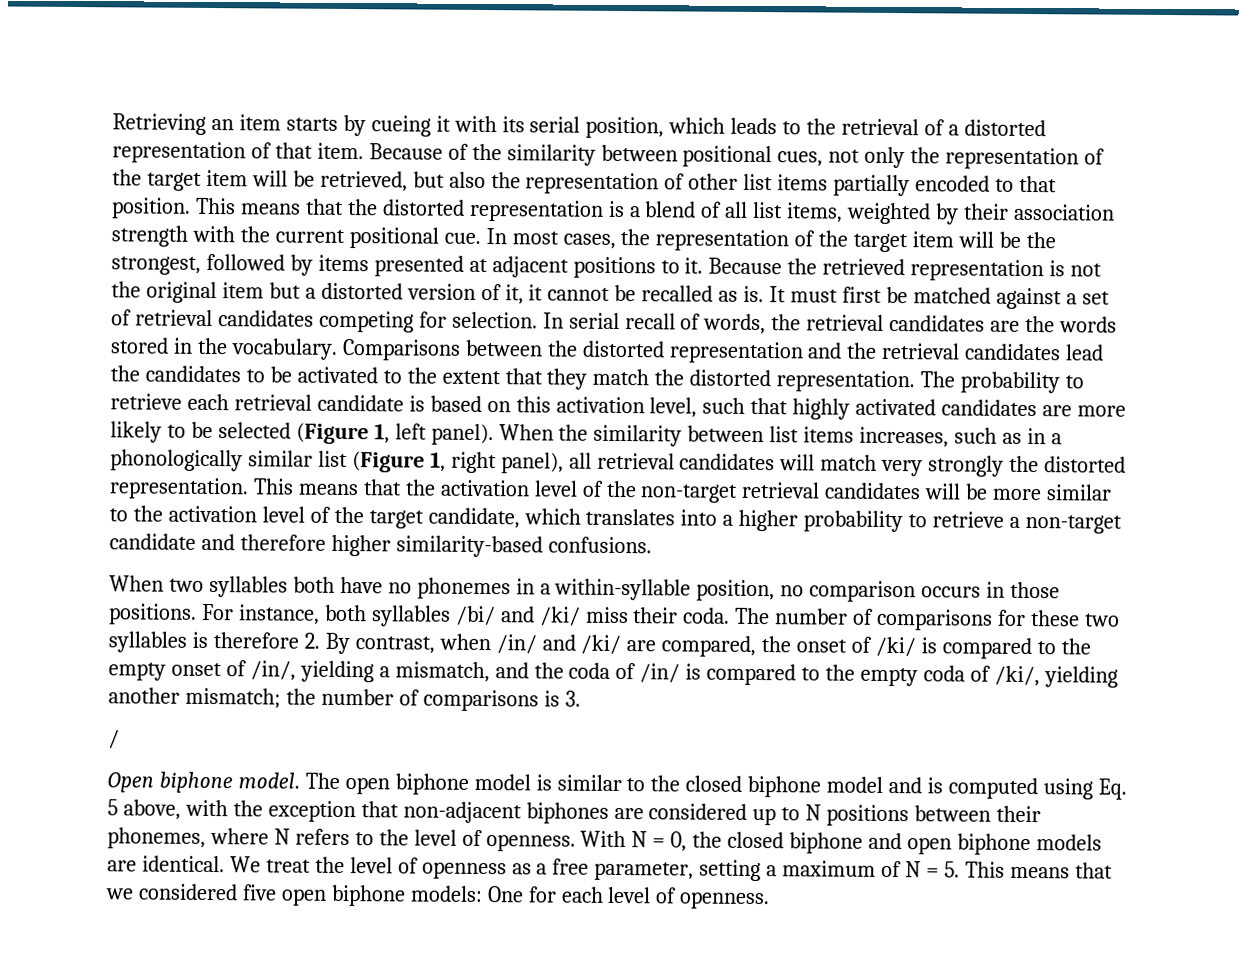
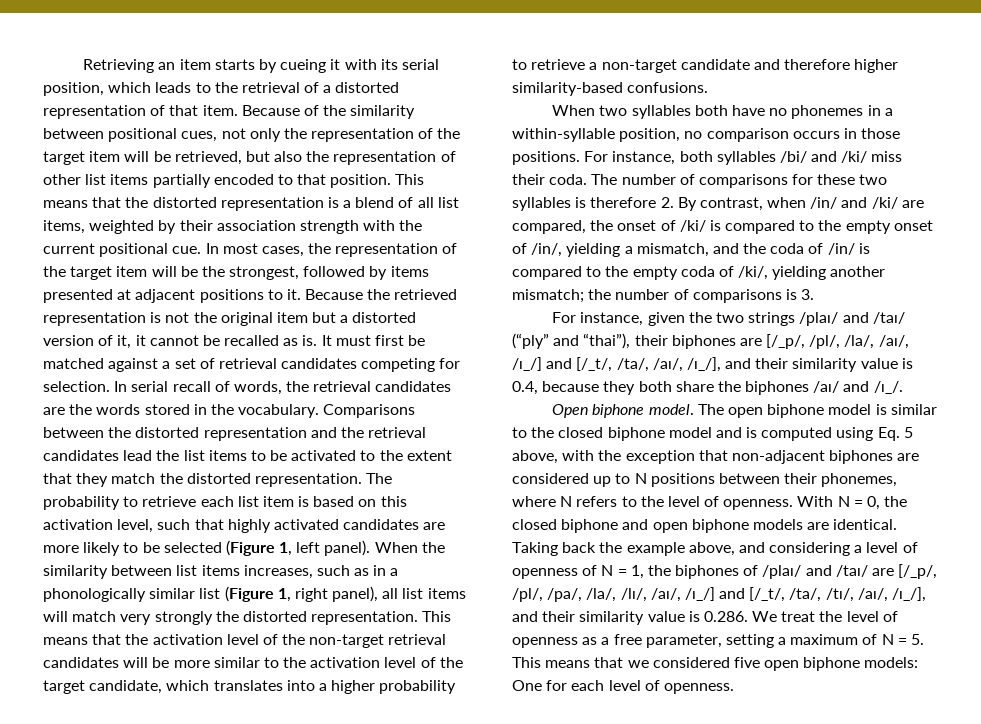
[144,365,241,383] candidates -> [183,450,247,461] list items
[233,394,404,412] retrieval candidate -> [237,496,294,507] list item
[596,452,776,471] retrieval candidates -> [402,588,466,599] list items
[108,729,120,749] / -> [552,312,905,326] [512,333,909,349] [512,357,913,372] [512,381,903,395] For instance, given the two strings /plaɪ/ and /taɪ/ (“ply” and “thai”), their biphones are [/_p/, /pl/, /la/, /aɪ/, /ɪ_/] and [/_t/, /ta/, /aɪ/, /ɪ_/], and their similarity value is 0.4, because they both share the biphones /aɪ/ and /ɪ_/.
(225, 864) none -> [512,542,918,556] [512,564,938,579] [512,587,927,602] [512,611,748,625] Taking back the example above, and considering a level of openness of N = 1, the biphones of /plaɪ/ and /taɪ/ are [/_p/, /pl/, /pa/, /la/, /lɪ/, /aɪ/, /ɪ_/] and [/_t/, /ta/, /tɪ/, /aɪ/, /ɪ_/], and their similarity value is 0.286.

